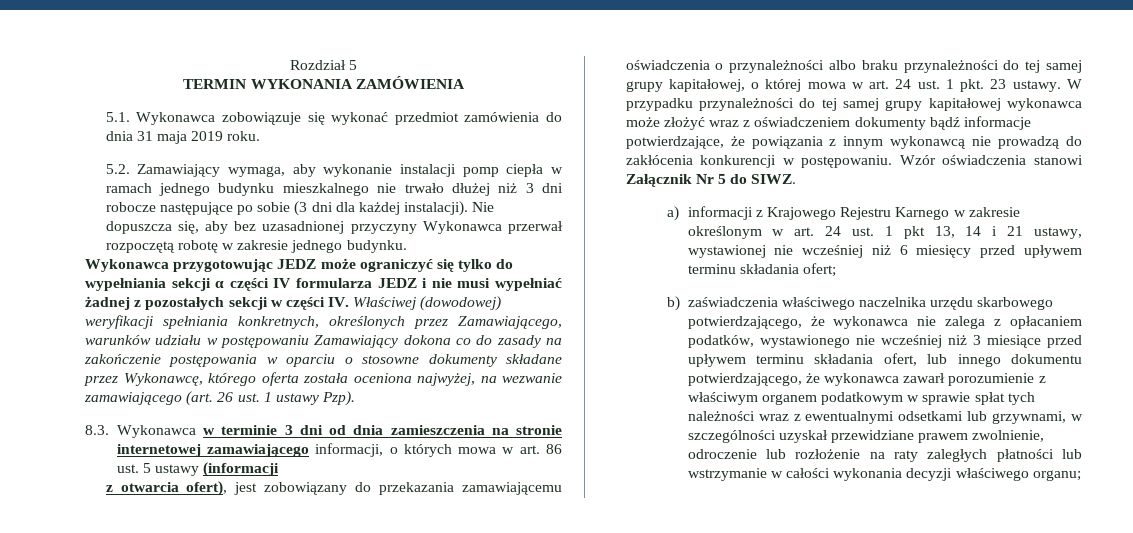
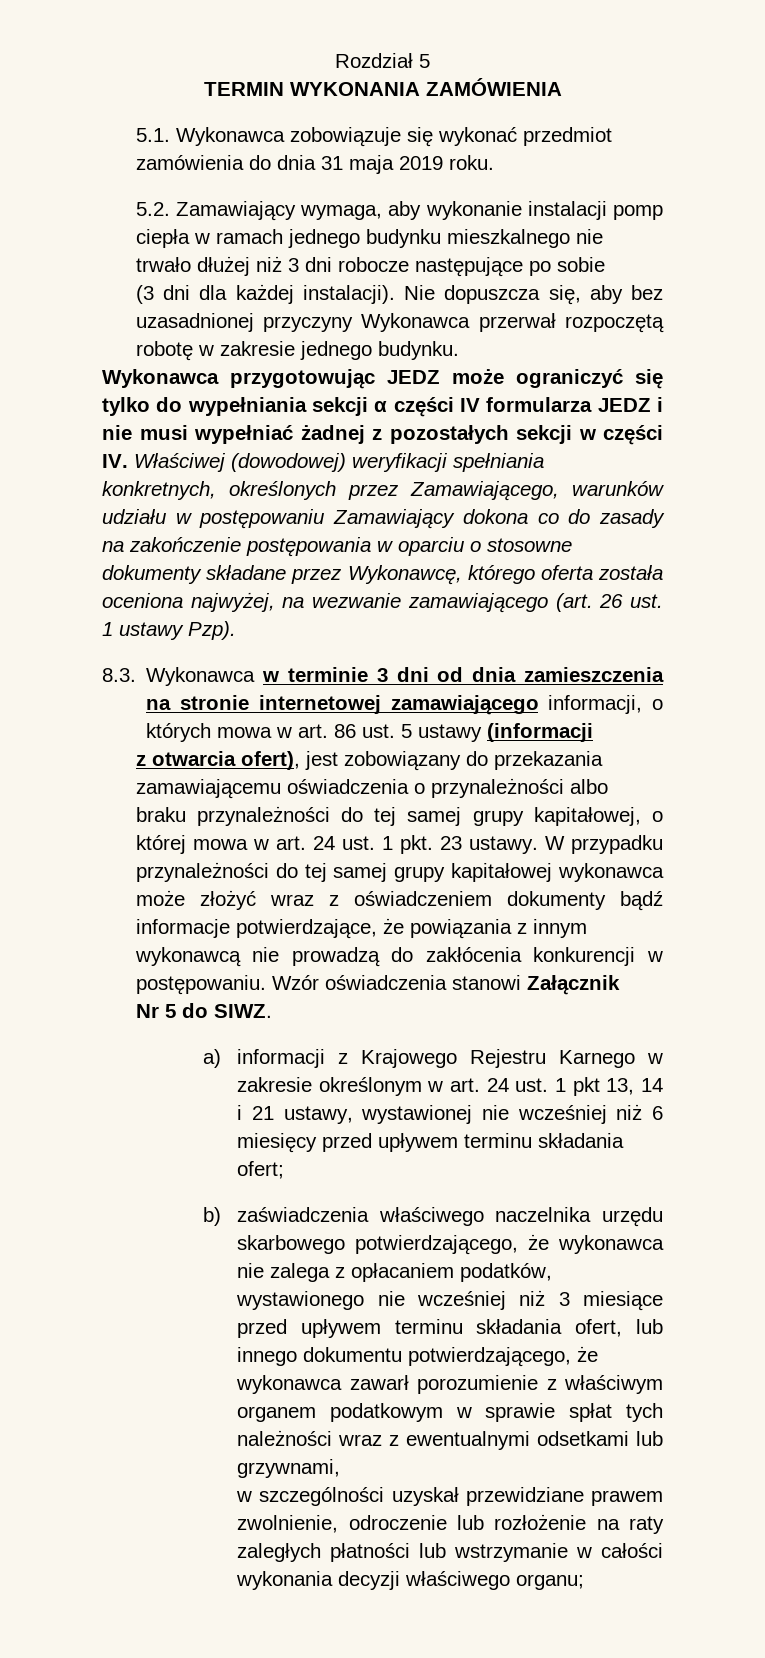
(291, 207) none -> (605, 264) //
(692, 180) none -> (620, 985) //
(1067, 417) none -> (341, 1468) //

